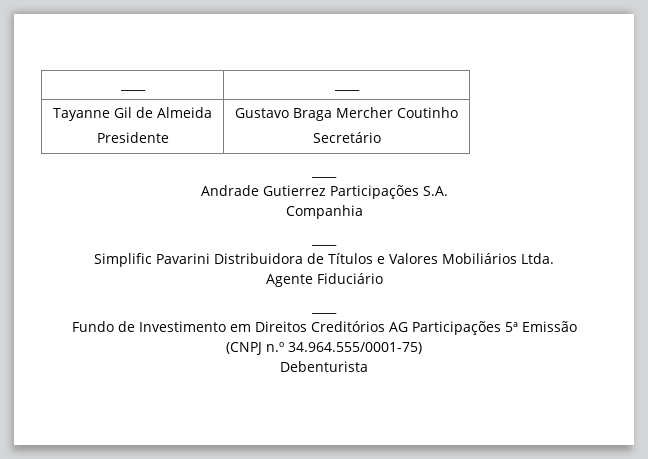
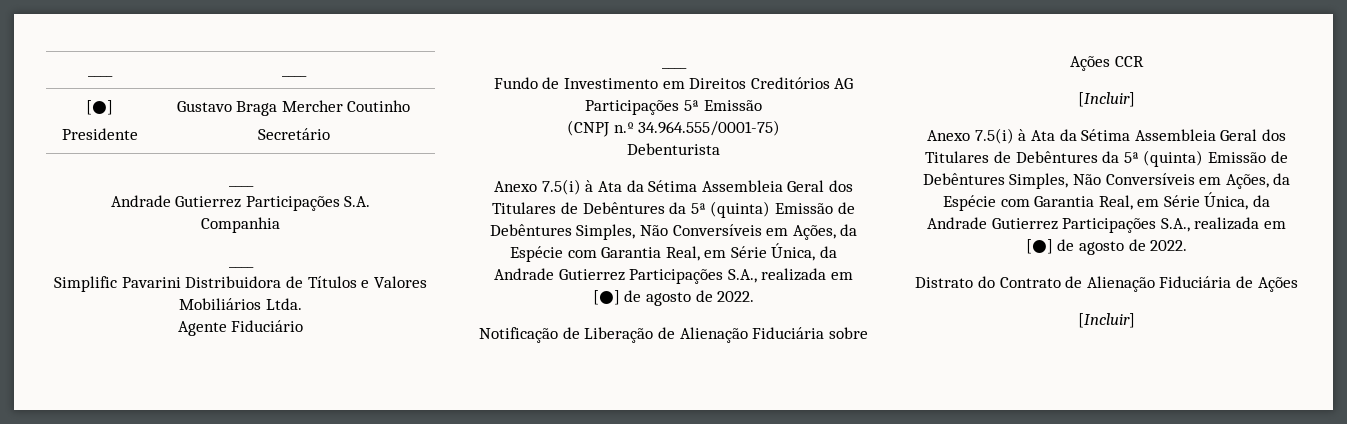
[53,107,212,121] Tayanne Gil de Almeida -> [86,100,113,115] [●]
(368, 366) none -> [494,179,853,195] [492,201,855,218] [489,224,858,240] [509,243,838,262] [494,268,853,284] [592,290,755,306] [479,327,868,343] [1070,56,1144,71] [1078,92,1135,107] [927,128,1286,144] [925,150,1288,167] [922,173,1291,189] [942,192,1271,211] [927,217,1286,233] [1025,239,1188,255] [915,276,1298,292] [1078,313,1135,328] // Anexo 7.5(i) à Ata da Sétima Assembleia Geral dos Titulares de Debêntures da 5ª (quinta) Emissão de Debêntures Simples, Não Conversíveis em Ações, da Espécie com Garantia Real, em Série Única, da Andrade Gutierrez Participações S.A., realizada em [●] de agosto de 2022. // Notificação de Liberação de Alienação Fiduciária sobre Ações CCR // [Incluir] // Anexo 7.5(i) à Ata da Sétima Assembleia Geral dos Titulares de Debêntures da 5ª (quinta) Emissão de Debêntures Simples, Não Conversíveis em Ações, da Espécie com Garantia Real, em Série Única, da Andrade Gutierrez Participações S.A., realizada em [●] de agosto de 2022. // Distrato do Contrato de Alienação Fiduciária de Ações // [Incluir]

